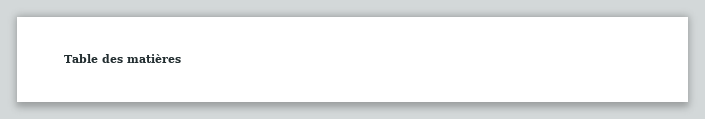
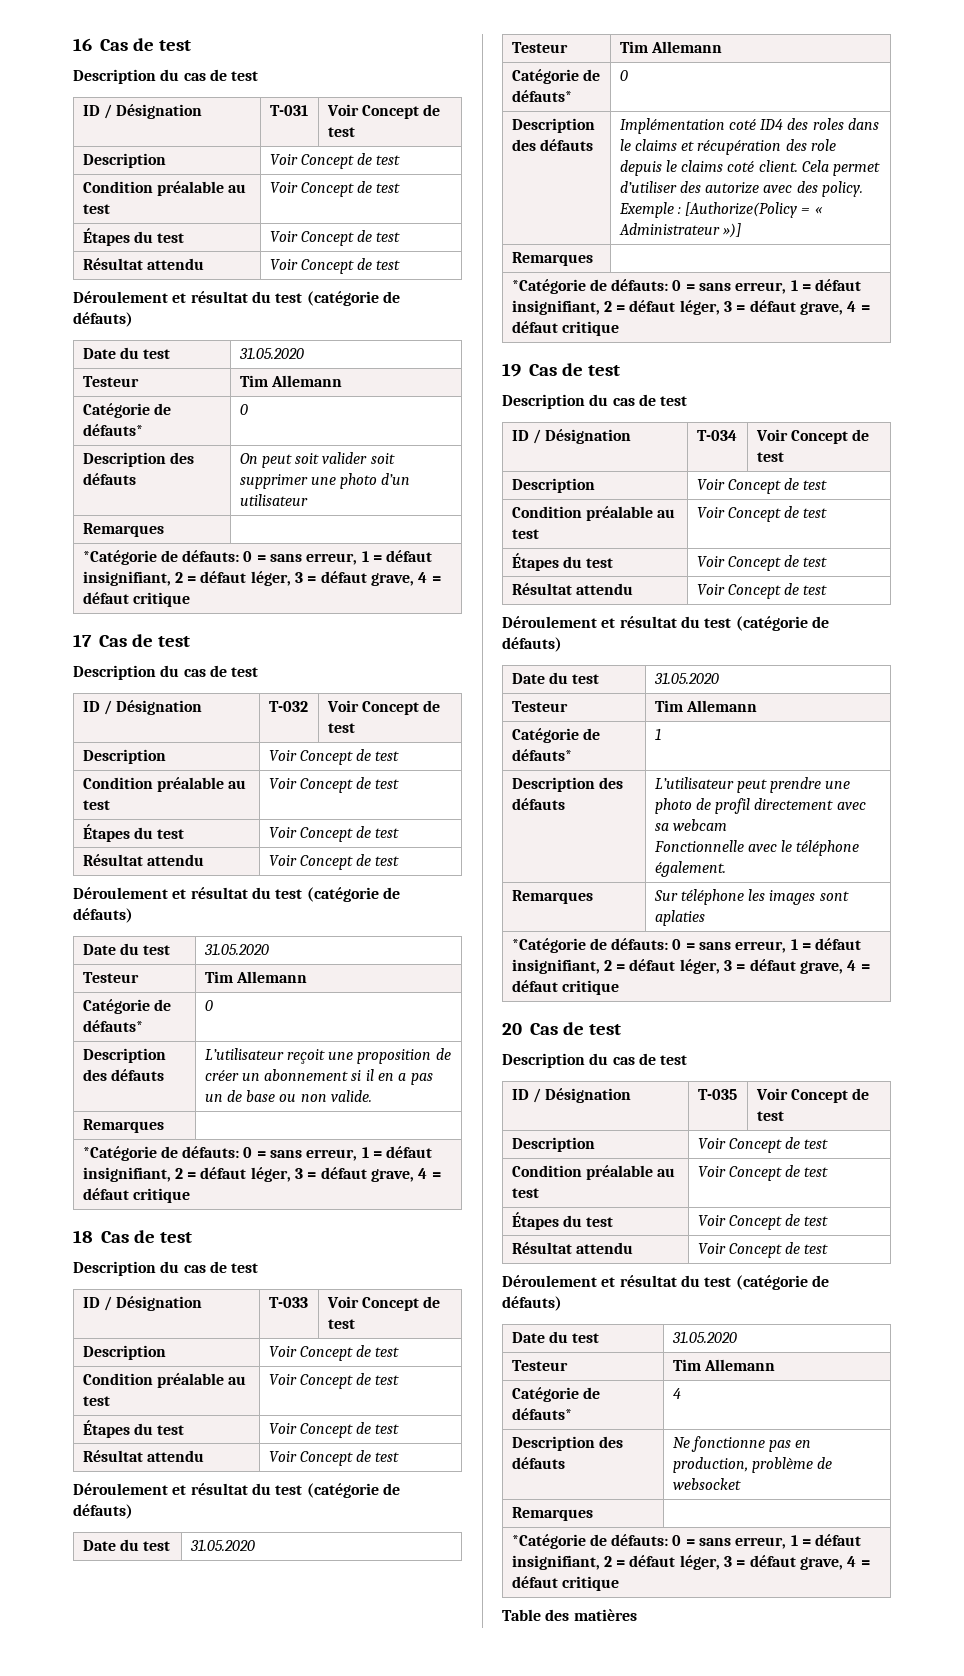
(64, 58) none -> [73,38,191,51] [73,69,259,84] [82,104,203,119] [269,105,308,116] [326,104,441,119] [327,127,355,137] [82,153,166,168] [269,153,401,169] [82,181,247,196] [82,204,110,214] [269,181,401,197] [82,228,185,246] [269,230,401,246] [82,258,204,270] [269,258,401,274] [73,291,400,306] [73,312,133,327] [82,347,171,359] [238,347,304,359] [82,376,139,387] [239,375,342,387] [82,403,171,418] [82,424,143,436] [239,404,248,415] [82,452,194,467] [82,473,136,485] [239,452,395,468] [239,473,411,489] [239,494,308,506] [82,523,164,537] [82,550,433,565] [82,571,441,586] [82,592,190,607] [73,634,190,647] [73,665,259,680] [82,700,203,715] [268,701,308,712] [326,700,441,715] [327,723,355,733] [82,749,166,764] [268,749,400,765] [82,777,247,792] [82,800,110,810] [268,777,400,793] [82,824,185,842] [268,826,400,842] [82,854,204,866] [268,854,400,870] [73,887,400,902] [73,908,133,923] [82,943,171,955] [203,943,269,955] [82,972,139,983] [204,971,307,983] [82,999,171,1014] [82,1020,143,1032] [204,1000,213,1011] [82,1048,166,1063] [82,1069,164,1081] [204,1048,451,1064] [204,1069,433,1085] [204,1090,373,1102] [82,1119,164,1133] [82,1146,433,1161] [82,1167,441,1182] [82,1188,190,1203] [73,1230,192,1243] [73,1261,259,1276] [82,1296,203,1311] [268,1297,308,1308] [326,1296,441,1311] [327,1319,355,1329] [82,1345,166,1360] [268,1345,400,1361] [82,1373,247,1388] [82,1396,110,1406] [268,1373,400,1389] [82,1420,185,1438] [268,1422,400,1438] [82,1450,204,1462] [268,1450,400,1466] [73,1483,400,1498] [73,1504,133,1519] [82,1539,171,1551] [189,1539,255,1551] [511,42,568,53] [619,41,722,53] [511,69,600,84] [511,90,572,102] [619,70,628,81] [511,118,595,133] [511,139,593,151] [619,118,880,134] [619,139,837,155] [619,160,881,176] [619,181,864,197] [618,202,823,218] [618,223,741,238] [511,252,593,266] [511,279,862,294] [511,300,870,315] [511,321,619,336] [502,363,620,377] [502,394,688,409] [511,429,632,444] [696,430,737,441] [755,429,870,444] [756,452,784,462] [511,478,595,493] [696,478,828,494] [511,506,676,521] [511,529,539,539] [696,506,828,522] [511,553,614,571] [696,555,828,571] [511,583,633,595] [696,583,828,599] [502,616,829,631] [502,637,562,652] [511,672,600,684] [653,672,719,684] [511,701,568,712] [654,700,757,712] [511,728,600,743] [511,749,572,761] [654,728,661,740] [511,777,623,792] [511,798,565,810] [654,777,851,793] [654,798,866,814] [654,819,727,831] [653,840,860,856] [654,861,726,877] [511,890,593,904] [653,889,849,905] [654,910,705,926] [511,938,862,953] [511,959,870,974] [511,980,619,995] [502,1022,621,1035] [502,1053,688,1068] [511,1088,632,1103] [697,1089,737,1100] [755,1088,870,1103] [756,1111,784,1121] [511,1137,595,1152] [697,1137,829,1153] [511,1165,676,1180] [511,1188,539,1198] [697,1165,829,1181] [511,1212,614,1230] [697,1214,829,1230] [511,1242,633,1254] [697,1242,829,1258] [502,1275,829,1290] [502,1296,562,1311] [511,1331,600,1343] [671,1331,737,1343] [511,1360,568,1371] [672,1359,775,1371] [511,1387,600,1402] [511,1408,572,1420] [672,1388,681,1399] [511,1436,623,1451] [511,1457,565,1469] [672,1436,812,1452] [672,1457,833,1473] [672,1478,741,1490] [511,1507,593,1521] [511,1534,862,1549] [511,1555,870,1570] [511,1576,619,1591] 16 Cas de test // Description du cas de test // ID / Désignation | T-031 | Voir Concept de test // Description | Voir Concept de test // Condition préalable au test | Voir Concept de test // Étapes du test | Voir Concept de test // Résultat attendu | Voir Concept de test // Déroulement et résultat du test (catégorie de défauts) // Date du test | 31.05.2020 // Testeur | Tim Allemann // Catégorie de défauts* | 0 // Description des défauts | On peut soit valider soit supprimer une photo d’un utilisateur // Remarques | // *Catégorie de défauts: 0 = sans erreur, 1 = défaut insignifiant, 2 = défaut léger, 3 = défaut grave, 4 = défaut critique // 17 Cas de test // Description du cas de test // ID / Désignation | T-032 | Voir Concept de test // Description | Voir Concept de test // Condition préalable au test | Voir Concept de test // Étapes du test | Voir Concept de test // Résultat attendu | Voir Concept de test // Déroulement et résultat du test (catégorie de défauts) // Date du test | 31.05.2020 // Testeur | Tim Allemann // Catégorie de défauts* | 0 // Description des défauts | L’utilisateur reçoit une proposition de créer un abonnement si il en a pas un de base ou non valide. // Remarques | // *Catégorie de défauts: 0 = sans erreur, 1 = défaut insignifiant, 2 = défaut léger, 3 = défaut grave, 4 = défaut critique // 18 Cas de test // Description du cas de test // ID / Désignation | T-033 | Voir Concept de test // Description | Voir Concept de test // Condition préalable au test | Voir Concept de test // Étapes du test | Voir Concept de test // Résultat attendu | Voir Concept de test // Déroulement et résultat du test (catégorie de défauts) // Date du test | 31.05.2020 // Testeur | Tim Allemann // Catégorie de défauts* | 0 // Description des défauts | Implémentation coté ID4 des roles dans le claims et récupération des role depuis le claims coté client. Cela permet d’utiliser des autorize avec des policy. Exemple : [Authorize(Policy = « Administrateur »)] // Remarques | // *Catégorie de défauts: 0 = sans erreur, 1 = défaut insignifiant, 2 = défaut léger, 3 = défaut grave, 4 = défaut critique // 19 Cas de test // Description du cas de test // ID / Désignation | T-034 | Voir Concept de test // Description | Voir Concept de test // Condition préalable au test | Voir Concept de test // Étapes du test | Voir Concept de test // Résultat attendu | Voir Concept de test // Déroulement et résultat du test (catégorie de défauts) // Date du test | 31.05.2020 // Testeur | Tim Allemann // Catégorie de défauts* | 1 // Description des défauts | L’utilisateur peut prendre une photo de profil directement avec sa webcam // Fonctionnelle avec le téléphone également. // Remarques | Sur téléphone les images sont aplaties // *Catégorie de défauts: 0 = sans erreur, 1 = défaut insignifiant, 2 = défaut léger, 3 = défaut grave, 4 = défaut critique // 20 Cas de test // Description du cas de test // ID / Désignation | T-035 | Voir Concept de test // Description | Voir Concept de test // Condition préalable au test | Voir Concept de test // Étapes du test | Voir Concept de test // Résultat attendu | Voir Concept de test // Déroulement et résultat du test (catégorie de défauts) // Date du test | 31.05.2020 // Testeur | Tim Allemann // Catégorie de défauts* | 4 // Description des défauts | Ne fonctionne pas en production, problème de websocket // Remarques | // *Catégorie de défauts: 0 = sans erreur, 1 = défaut insignifiant, 2 = défaut léger, 3 = défaut grave, 4 = défaut critique //

